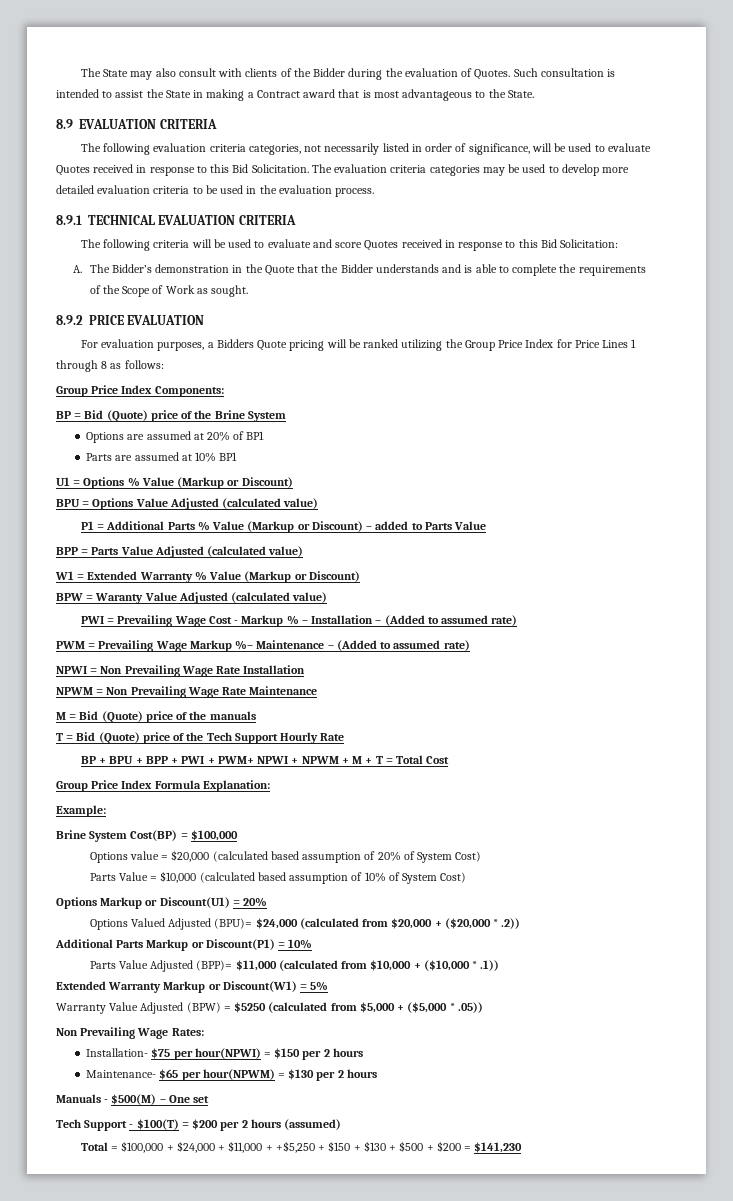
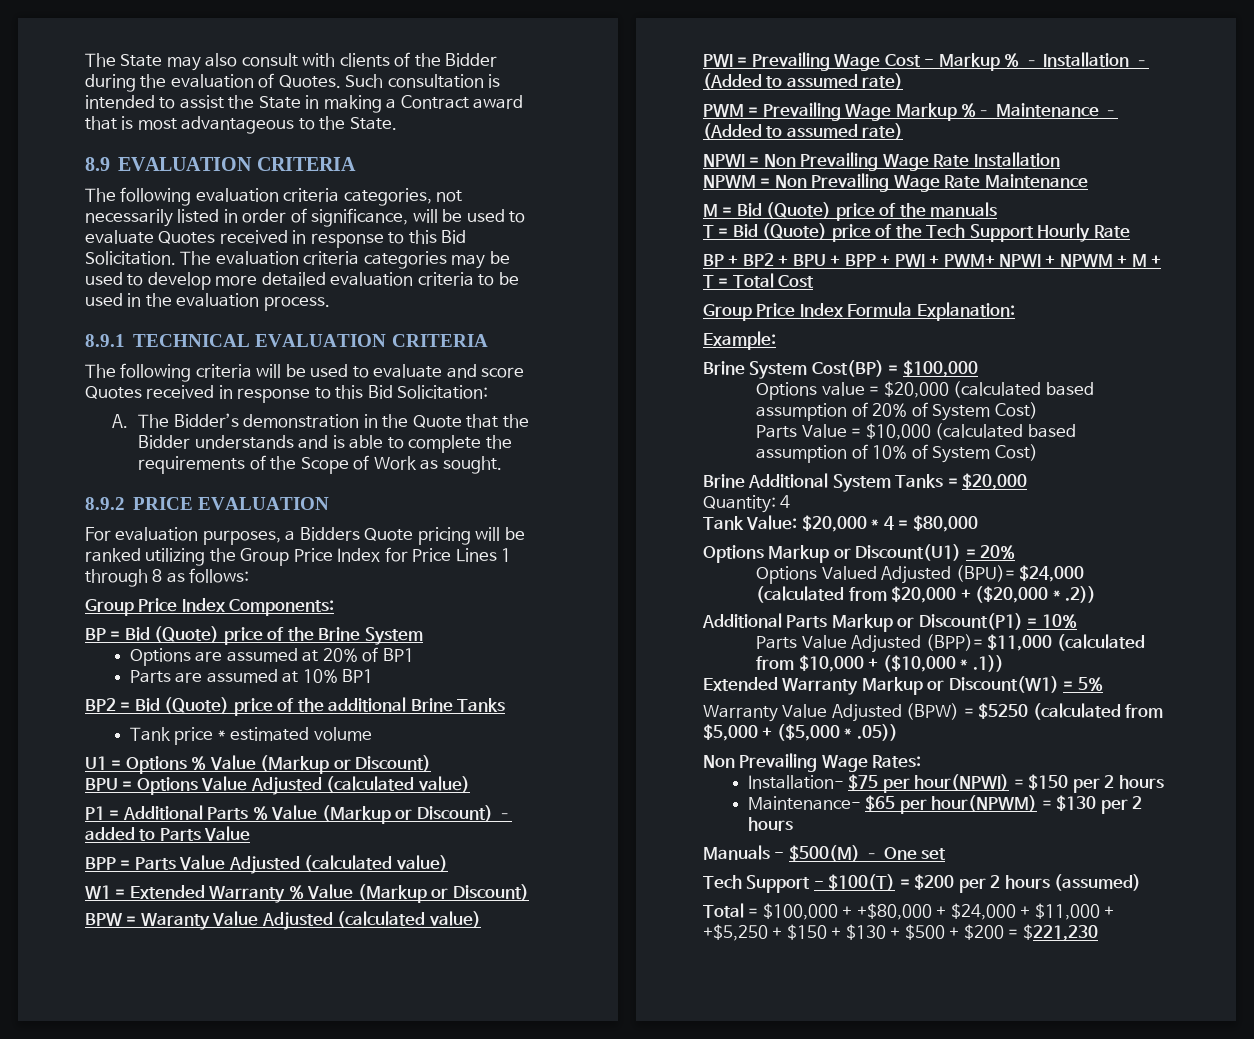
(238, 456) none -> [85,697,506,716] [129,727,372,745] // BP2 = Bid (Quote) price of the additional Brine Tanks // Tank price * estimated volume
(107, 761) none -> [742,253,789,267] BP2 +
(467, 877) none -> [703,473,1028,492] [703,495,791,513] [703,515,978,532] // Brine Additional System Tanks = $20,000 // Quantity: 4 // Tank Value: $20,000 * 4 = $80,000
(174, 1148) none -> [856,903,947,920] +$80,000 +
[474,1142,523,1153] $141,230 -> [1022,924,1098,941] $221,230

